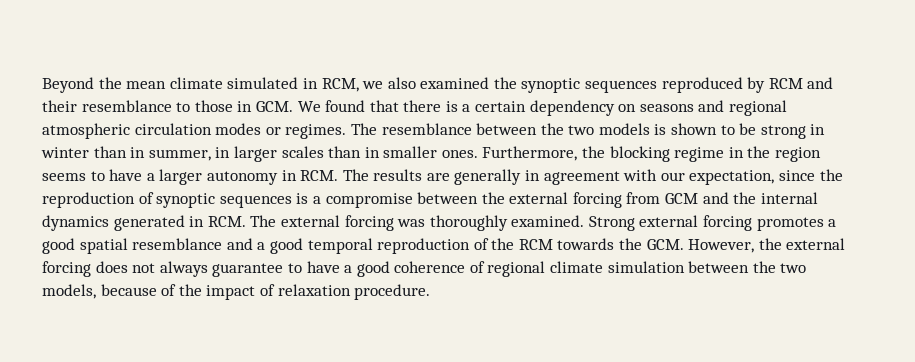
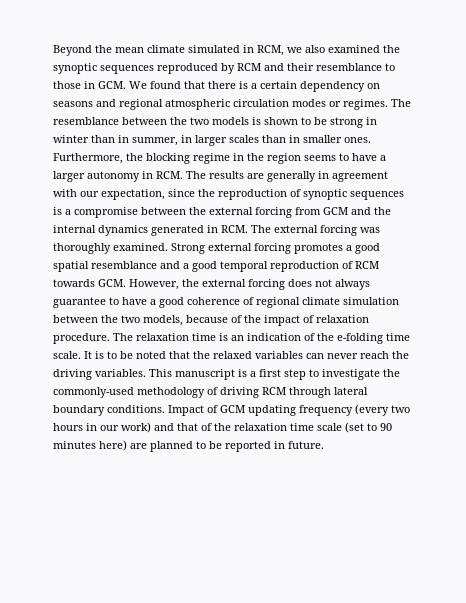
[491,238,515,250] the -> (353, 265) none
[619,238,643,250] the -> (95, 283) none
(431, 292) none -> [113,333,410,344] [53,351,409,359] [53,369,400,380] [53,387,368,398] [53,404,410,416] [53,422,392,433] [53,440,324,452] The relaxation time is an indication of the e-folding time scale. It is to be noted that the relaxed variables can never reach the driving variables. This manuscript is a first step to investigate the commonly-used methodology of driving RCM through lateral boundary conditions. Impact of GCM updating frequency (every two hours in our work) and that of the relaxation time scale (set to 90 minutes here) are planned to be reported in future.

